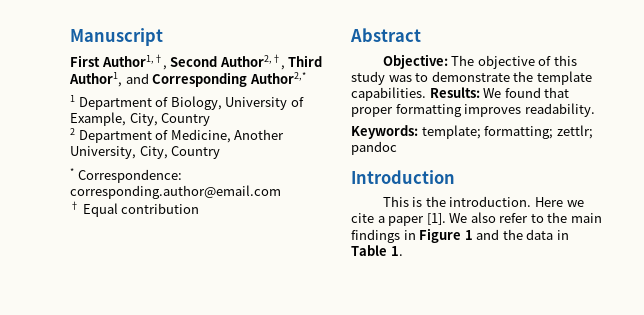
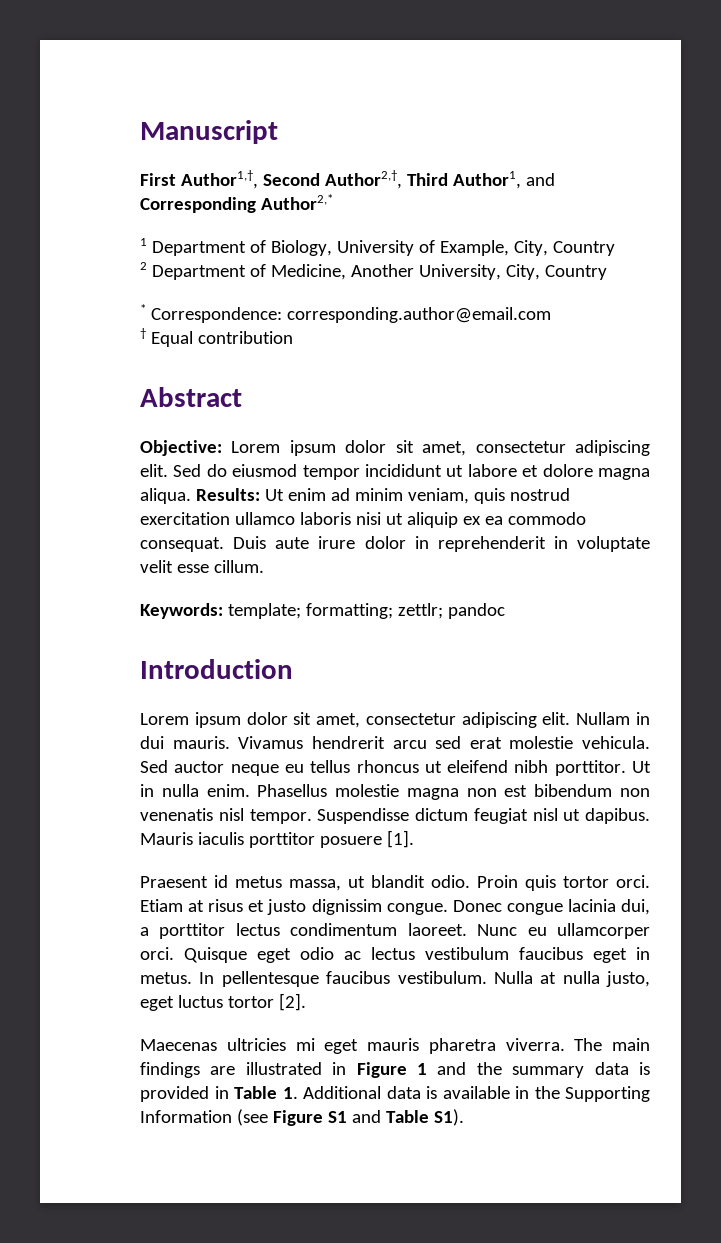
[451,55,577,69] [351,71,592,85] [351,87,570,101] [351,103,595,117] The objective of this study was to demonstrate the template capabilities. Results: We found that proper formatting improves readability. -> [231,440,651,456] [140,464,650,480] [140,488,570,504] [140,512,586,528] [140,536,650,552] [140,560,264,573] Lorem ipsum dolor sit amet, consectetur adipiscing elit. Sed do eiusmod tempor incididunt ut labore et dolore magna aliqua. Results: Ut enim ad minim veniam, quis nostrud exercitation ullamco laboris nisi ut aliquip ex ea commodo consequat. Duis aute irure dolor in reprehenderit in voluptate velit esse cillum.
[382,196,584,207] [351,212,602,226] [351,229,400,243] This is the introduction. Here we cite a paper [1]. We also refer to the main findings -> [140,712,650,728] [140,736,650,749] [140,760,651,776] [140,784,650,800] [140,808,650,824] [140,830,414,848] [140,875,650,891] [140,899,651,915] [140,923,650,939] [140,947,650,963] [140,971,650,987] [140,993,306,1011] [140,1038,650,1054] [140,1062,322,1078] Lorem ipsum dolor sit amet, consectetur adipiscing elit. Nullam in dui mauris. Vivamus hendrerit arcu sed erat molestie vehicula. Sed auctor neque eu tellus rhoncus ut eleifend nibh porttitor. Ut in nulla enim. Phasellus molestie magna non est bibendum non venenatis nisl tempor. Suspendisse dictum feugiat nisl ut dapibus. Mauris iaculis porttitor posuere [1]. // Praesent id metus massa, ut blandit odio. Proin quis tortor orci. Etiam at risus et justo dignissim congue. Donec congue lacinia dui, a porttitor lectus condimentum laoreet. Nunc eu ullamcorper orci. Quisque eget odio ac lectus vestibulum faucibus eget in metus. In pellentesque faucibus vestibulum. Nulla at nulla justo, eget luctus tortor [2]. // Maecenas ultricies mi eget mauris pharetra viverra. The main findings are illustrated
[526,229,569,240] [351,245,403,256] data in Table 1. -> [512,1062,650,1078] [140,1086,650,1102] [140,1109,464,1126] summary data is provided in Table 1. Additional data is available in the Supporting Information (see Figure S1 and Table S1).

